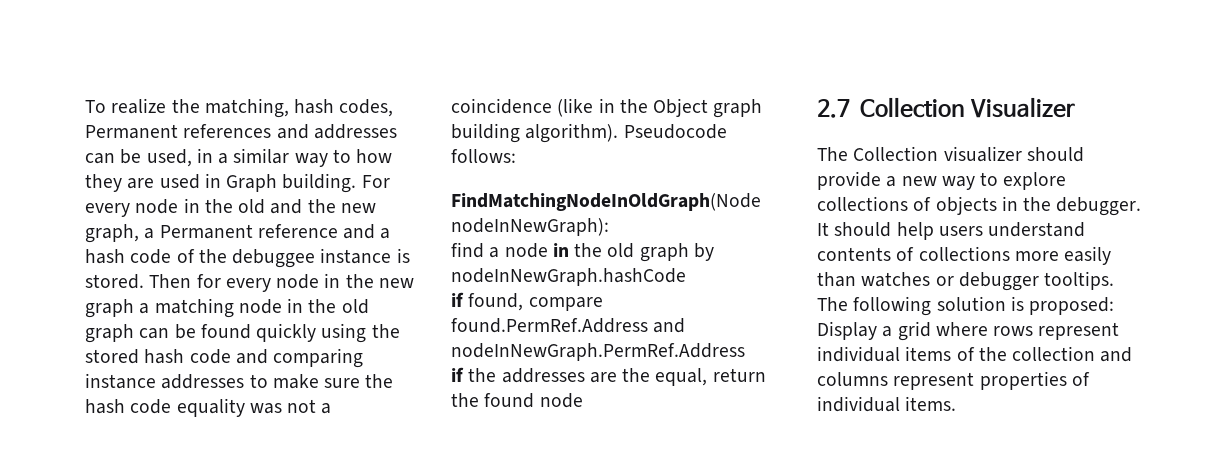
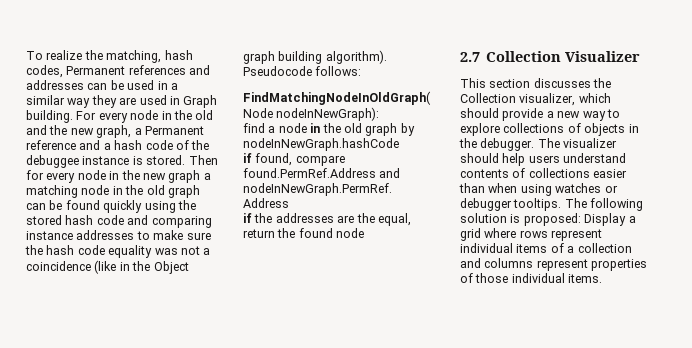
[146,149,192,167] used, -> [127,80,155,90] used
[332,149,393,163] to how -> (91, 103) none
[817,146,1022,162] The Collection visualizer -> [460,78,612,88] [460,93,611,106] This section discusses the Collection visualizer, which
[817,222,829,236] It -> [537,138,618,148] The visualizer
[1014,246,1112,265] [817,272,856,287] more easily than -> [593,169,628,178] [459,183,552,196] easier than when using
[978,347,1007,361] the -> [567,246,575,253] a
(1090, 379) none -> [475,273,509,283] those

